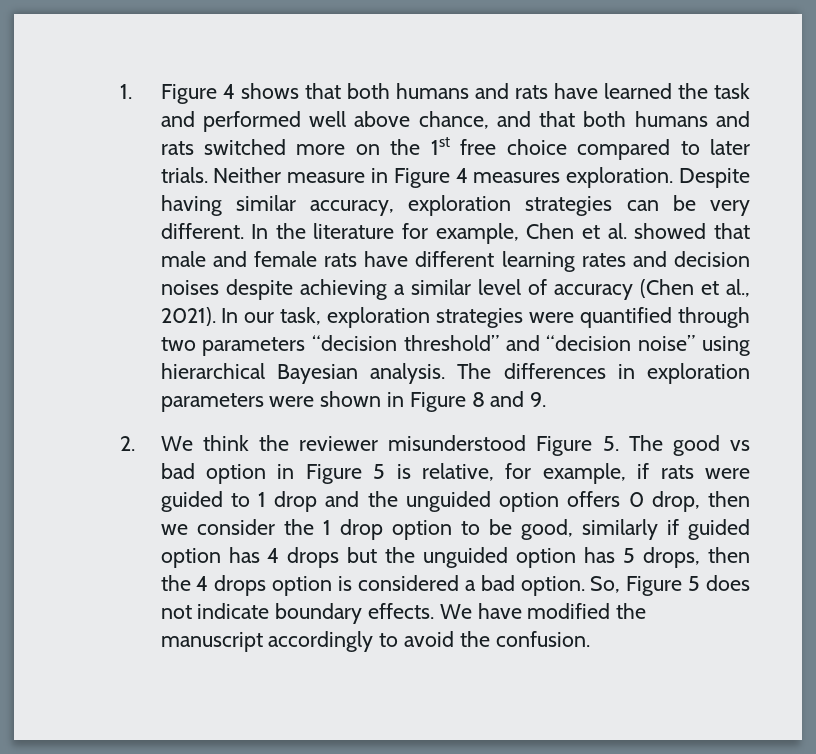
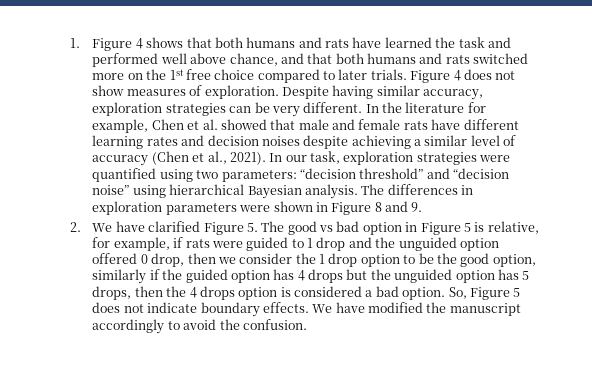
[213,167,561,188] Neither measure in Figure 4 measures -> [410,69,516,83] [92,85,203,96] Figure 4 does not show measures of
[678,307,750,328] [160,337,306,356] through two parameters -> [159,169,297,182] using two parameters:
[202,435,527,451] think the reviewer misunderstood -> [115,221,201,232] have clarified
[567,491,621,507] offers -> [92,253,138,264] offered
[520,519,573,540] good, -> [436,253,536,267] the good option,
(679, 527) none -> [162,269,183,280] the

